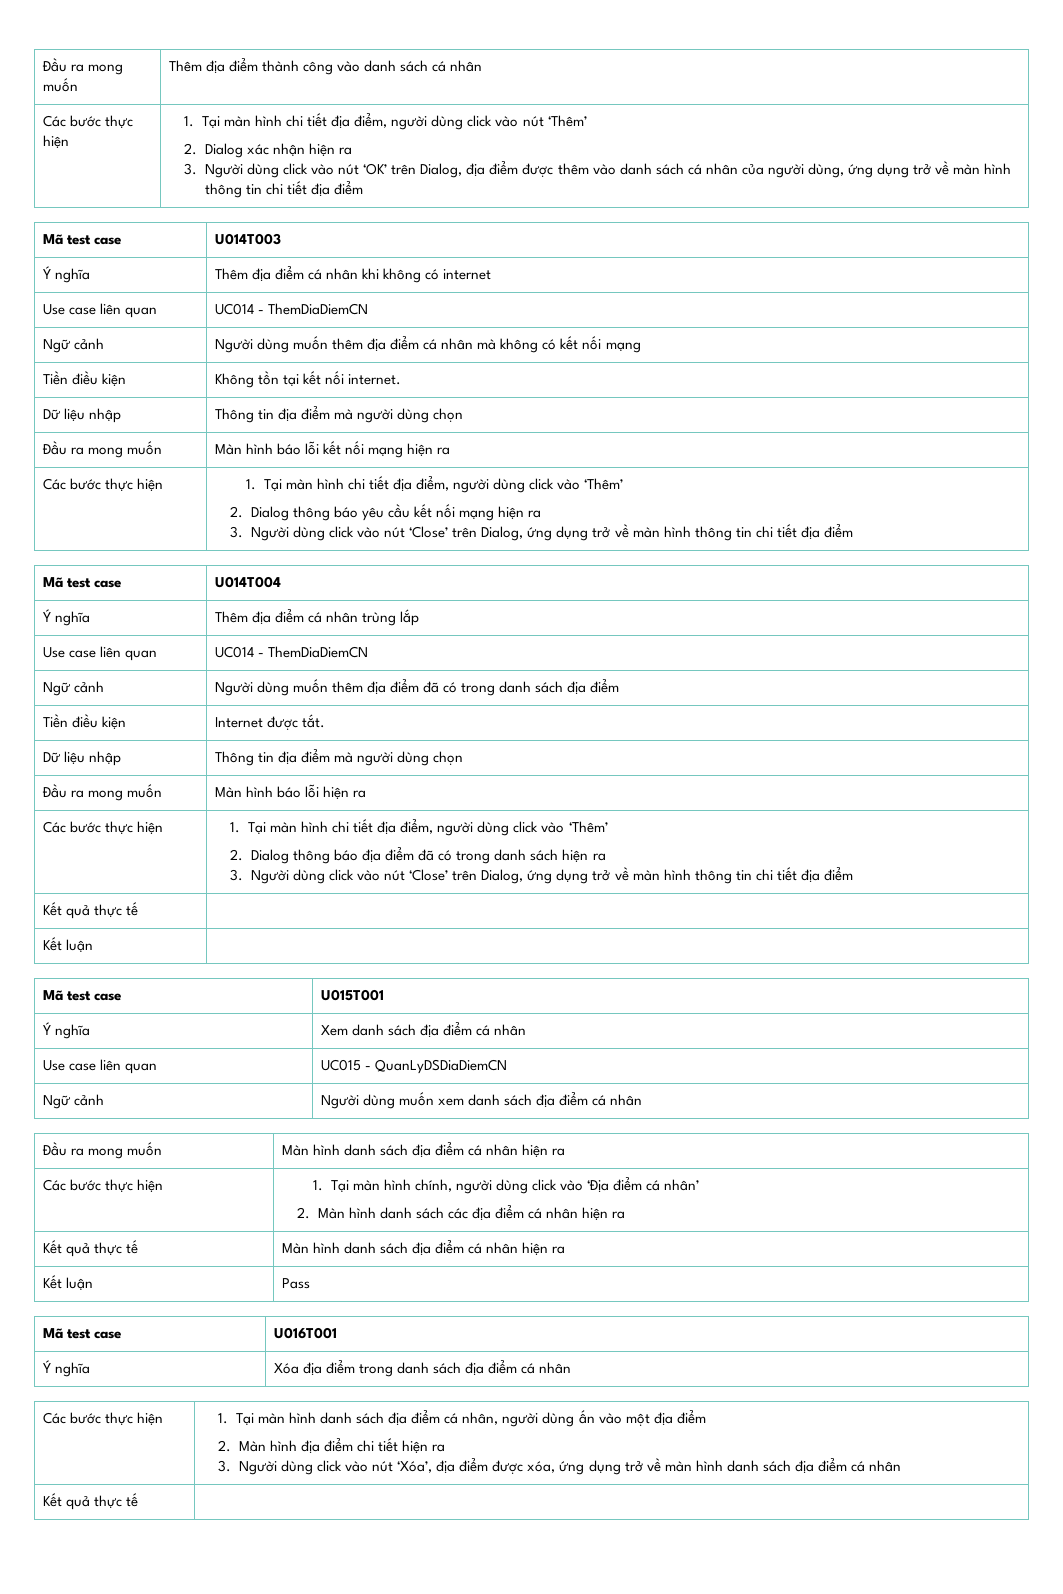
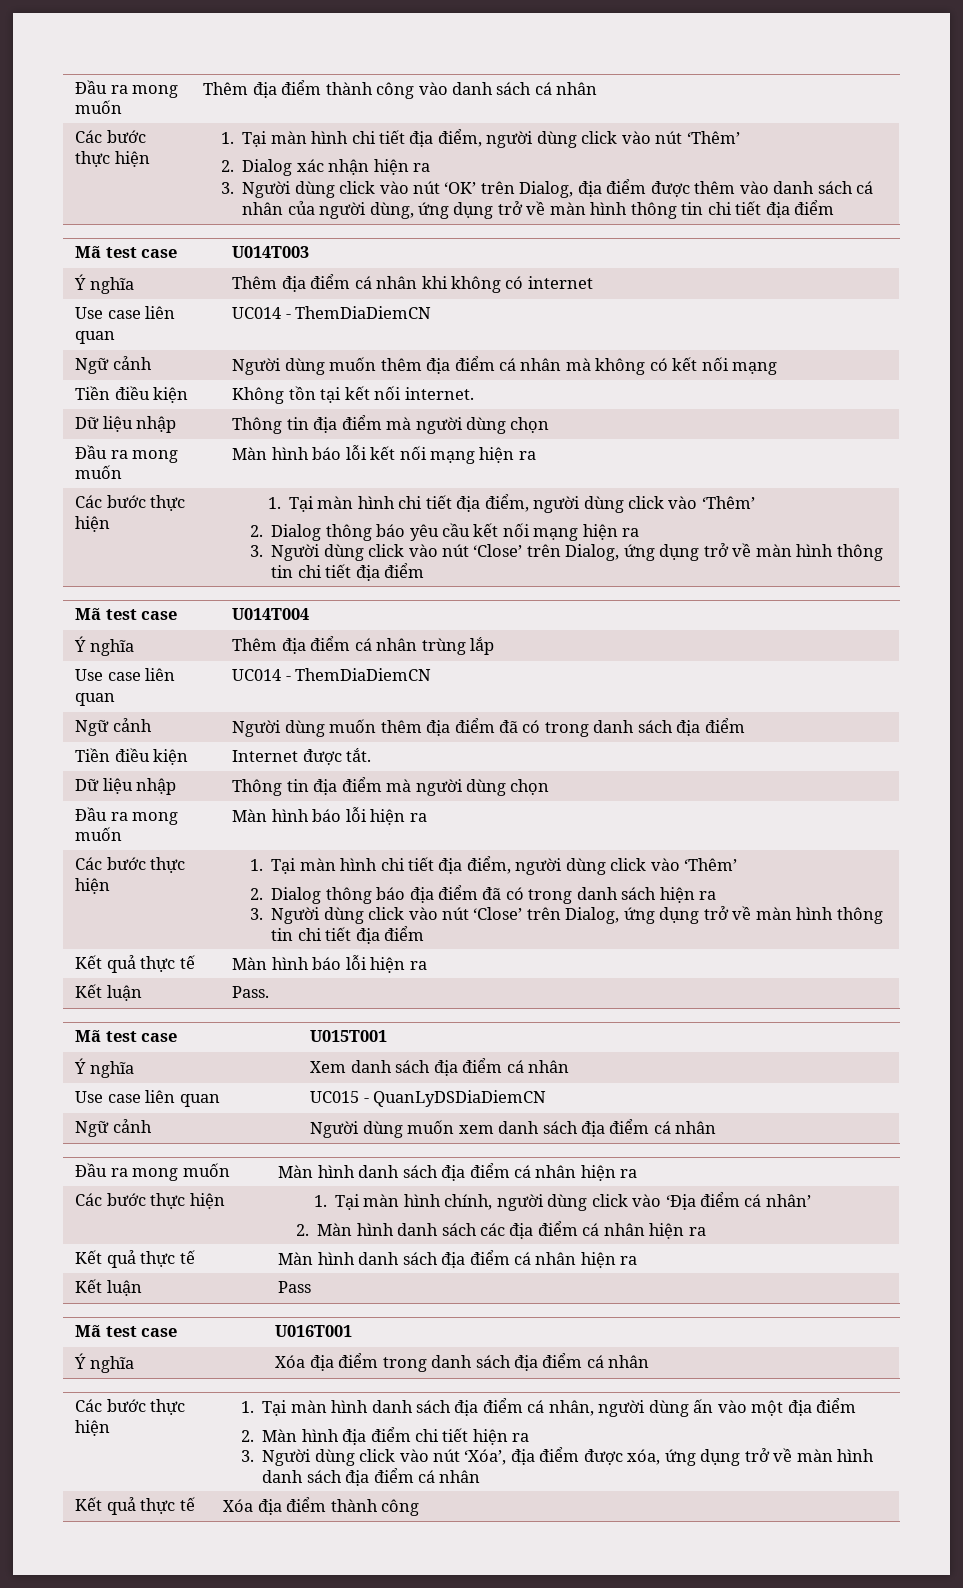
[42,937,93,952] // Kết luận | -> [232,955,427,973] [75,984,142,1001] [232,986,270,998] Màn hình báo lỗi hiện ra // Kết luận | Pass.
(139, 1500) none -> [223,1497,420,1516] Xóa địa điểm thành công

